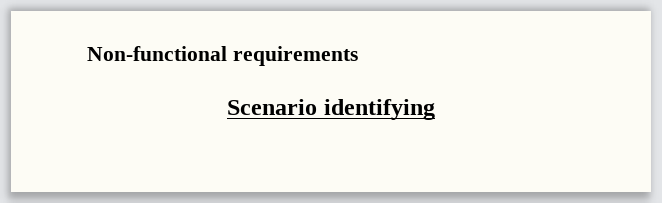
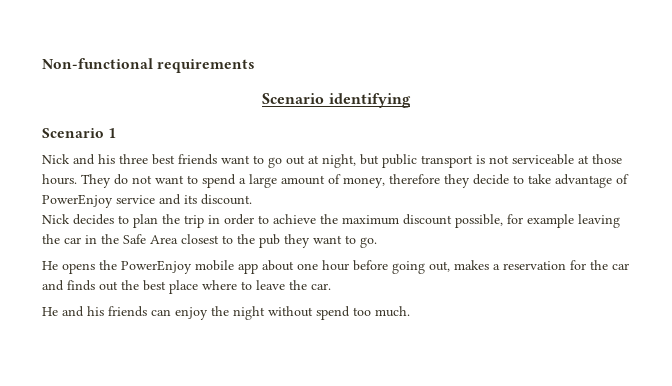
(435, 109) none -> [42,128,117,138] [42,154,622,168] [42,174,629,188] [42,194,252,208] [42,214,620,228] [42,234,377,248] [42,260,629,274] [42,280,331,294] [42,306,410,320] // Scenario 1 // Nick and his three best friends want to go out at night, but public transport is not serviceable at those hours. They do not want to spend a large amount of money, therefore they decide to take advantage of PowerEnjoy service and its discount. // Nick decides to plan the trip in order to achieve the maximum discount possible, for example leaving the car in the Safe Area closest to the pub they want to go. // He opens the PowerEnjoy mobile app about one hour before going out, makes a reservation for the car and finds out the best place where to leave the car. // He and his friends can enjoy the night without spend too much.

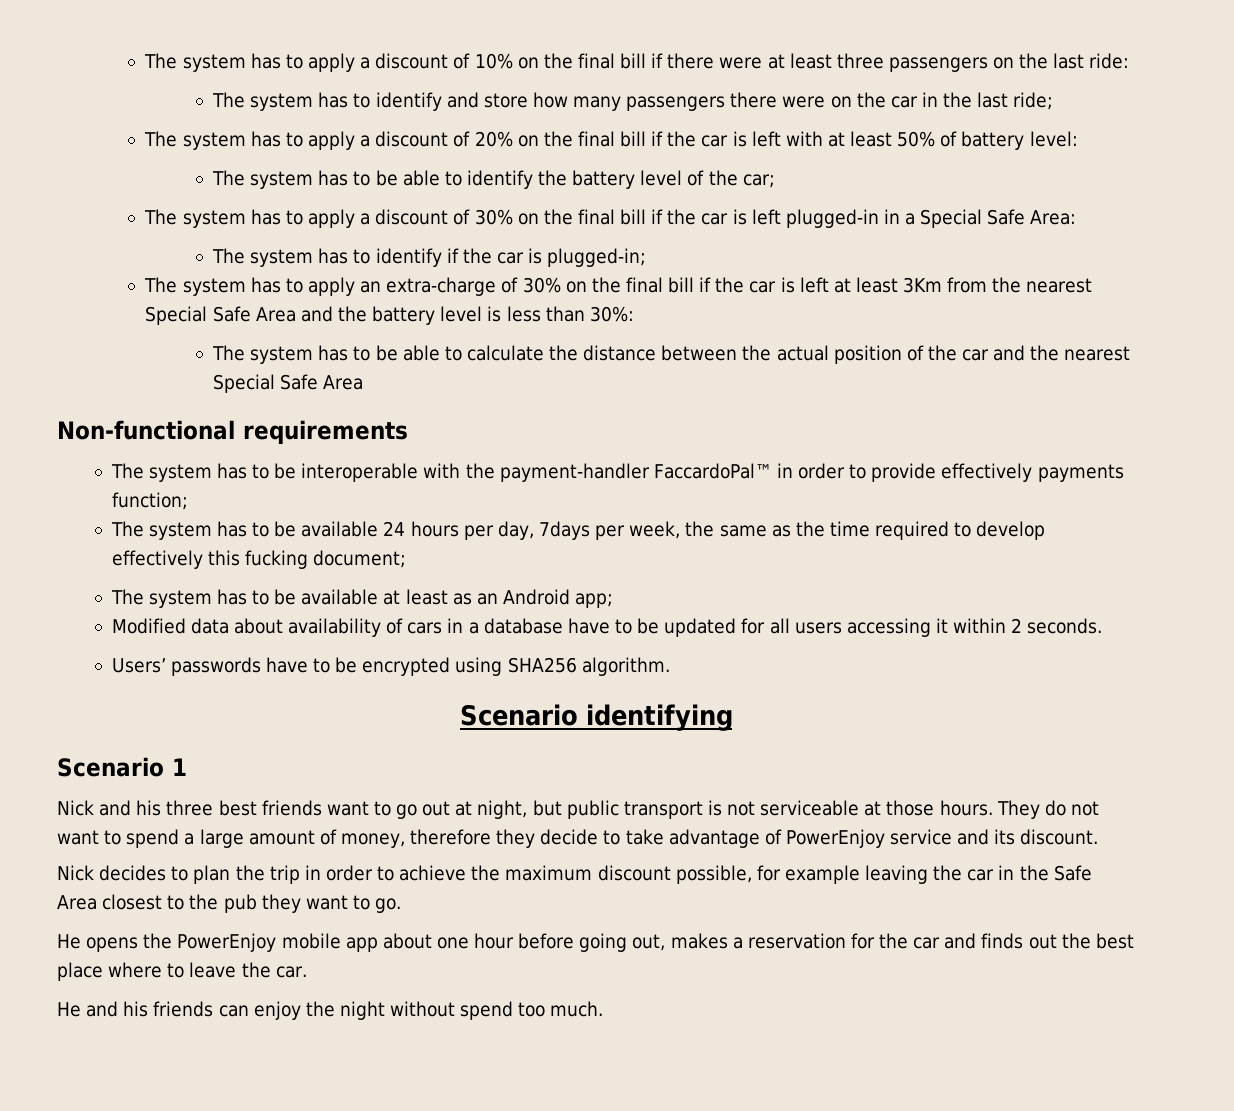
[42,58,256,73] Non-functional requirements -> [144,53,1130,72] [212,92,1054,111] [144,131,1078,150] [212,170,775,189] [144,209,1077,228] [212,248,647,267] [144,277,1093,296] [145,306,634,325] [212,345,1131,364] [213,374,364,393] [57,420,408,444] [110,463,1124,482] [111,492,188,510] [110,521,1046,540] [111,550,407,569] [110,589,614,608] [111,618,1103,637] [111,657,670,676] The system has to apply a discount of 10% on the final bill if there were at least three passengers on the last ride: // The system has to identify and store how many passengers there were on the car in the last ride; // The system has to apply a discount of 20% on the final bill if the car is left with at least 50% of battery level: // The system has to be able to identify the battery level of the car; // The system has to apply a discount of 30% on the final bill if the car is left plugged-in in a Special Safe Area: // The system has to identify if the car is plugged-in; // The system has to apply an extra-charge of 30% on the final bill if the car is left at least 3Km from the nearest Special Safe Area and the battery level is less than 30%: // The system has to be able to calculate the distance between the actual position of the car and the nearest Special Safe Area // Non-functional requirements // The system has to be interoperable with the payment-handler FaccardoPal™ in order to provide effectively payments function; // The system has to be available 24 hours per day, 7days per week, the same as the time required to develop effectively this fucking document; // The system has to be available at least as an Android app; // Modified data about availability of cars in a database have to be updated for all users accessing it within 2 seconds. // Users’ passwords have to be encrypted using SHA256 algorithm.

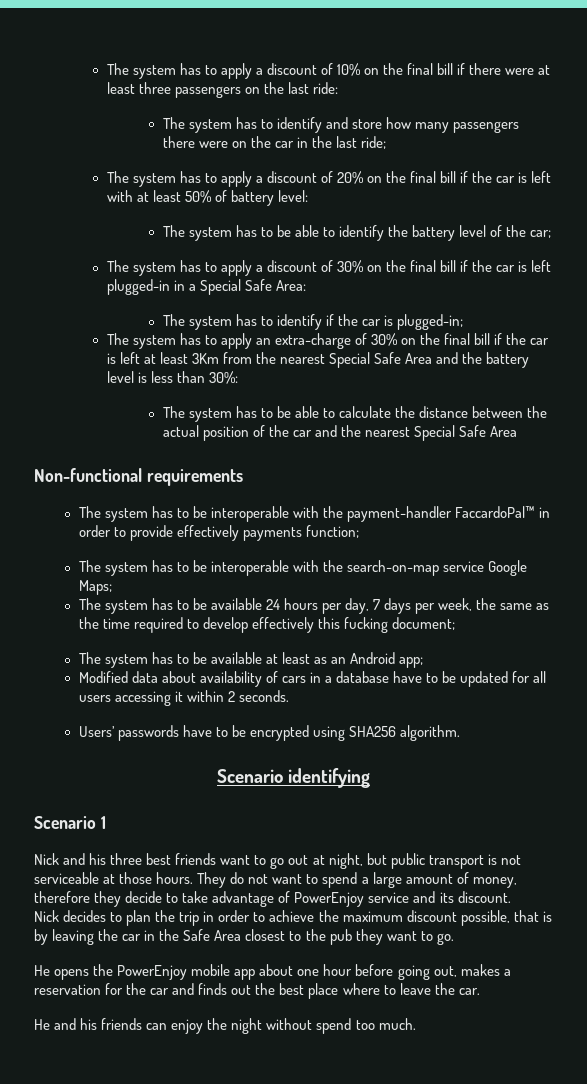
(188, 501) none -> [78,560,528,576] [78,580,112,595] // The system has to be interoperable with the search-on-map service Google Maps;
[538,521,590,540] 7days -> [373,598,412,614] 7 days
[756,865,860,884] for example -> [513,910,552,922] [34,929,48,945] that is by

